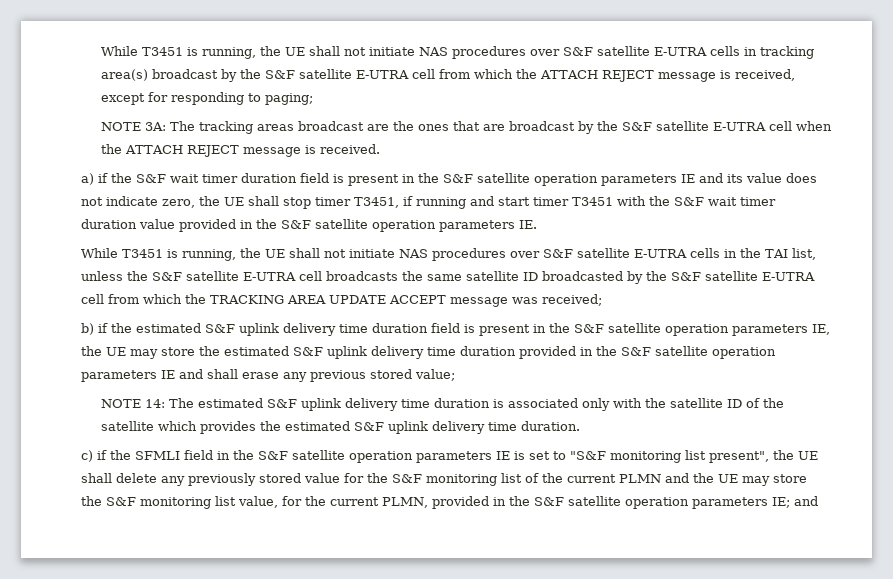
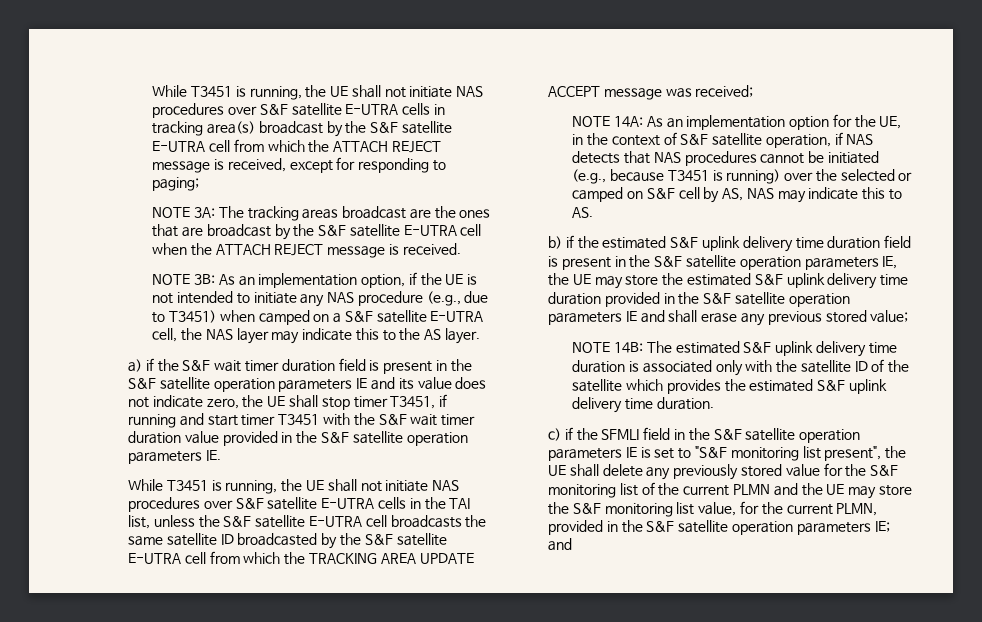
(380, 149) none -> [152,272,478,288] [152,291,489,307] [152,310,484,325] [152,328,480,344] // NOTE 3B: As an implementation option, if the UE is not intended to initiate any NAS procedure (e.g., due to T3451) when camped on a S&F satellite E-UTRA cell, the NAS layer may indicate this to the AS layer.
(603, 300) none -> [572,114,902,130] [572,132,874,148] [572,151,879,166] [572,169,913,184] [572,187,902,203] [572,207,594,218] // NOTE 14A: As an implementation option for the UE, in the context of S&F satellite operation, if NAS detects that NAS procedures cannot be initiated (e.g., because T3451 is running) over the selected or camped on S&F cell by AS, NAS may indicate this to AS.
[144,399,165,408] 14: -> [613,342,643,353] 14B:

